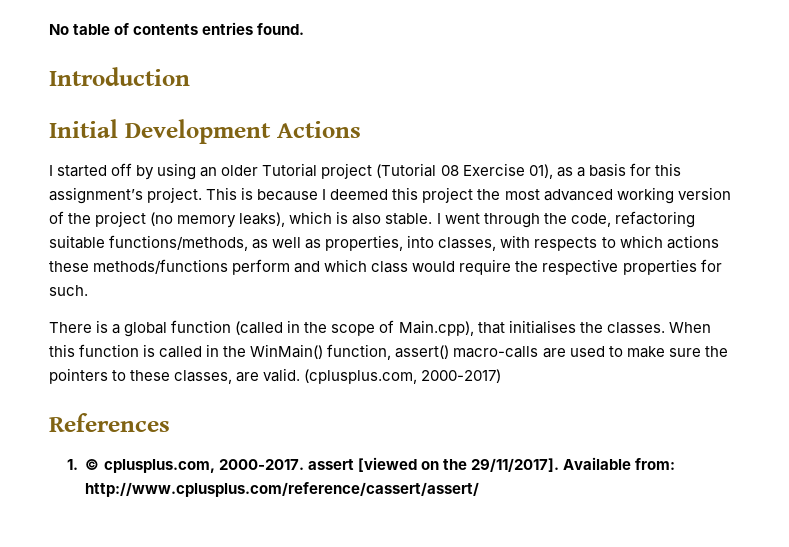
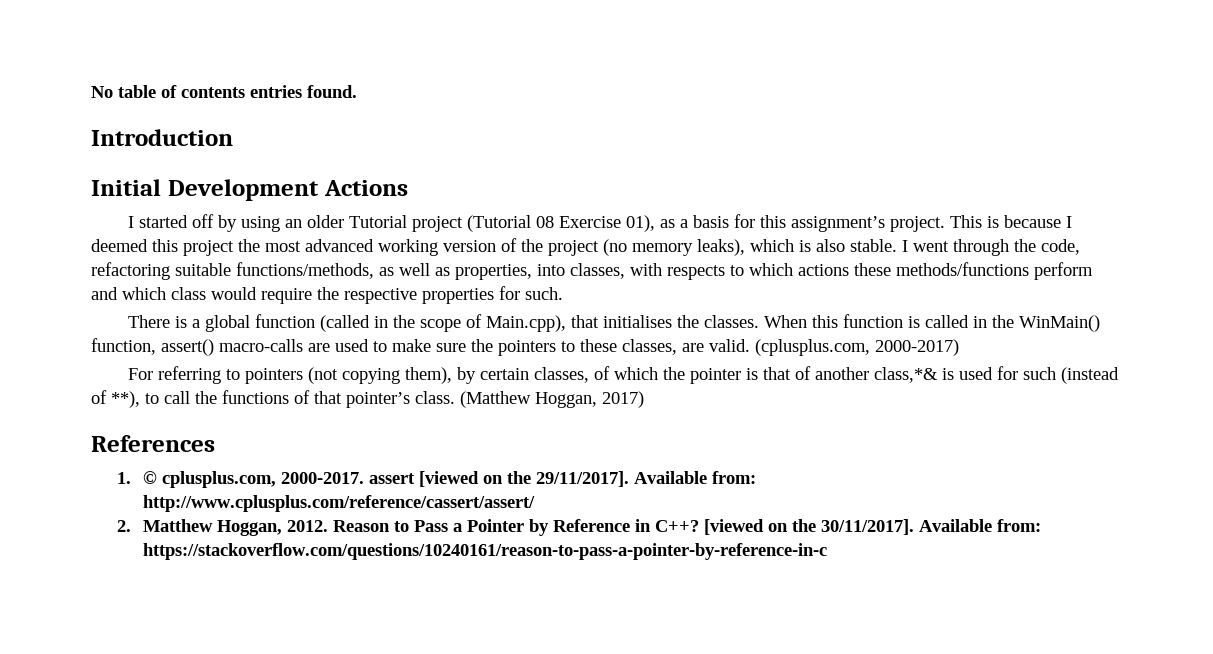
(502, 376) none -> [128,366,1120,384] [91,390,644,408] // For referring to pointers (not copying them), by certain classes, of which the pointer is that of another class,*& is used for such (instead of **), to call the functions of that pointer’s class. (Matthew Hoggan, 2017)
(480, 489) none -> [117,519,1042,536] [143,543,828,560] // 2. Matthew Hoggan, 2012. Reason to Pass a Pointer by Reference in C++? [viewed on the 30/11/2017]. Available from: https://stackoverflow.com/questions/10240161/reason-to-pass-a-pointer-by-reference-in-c

